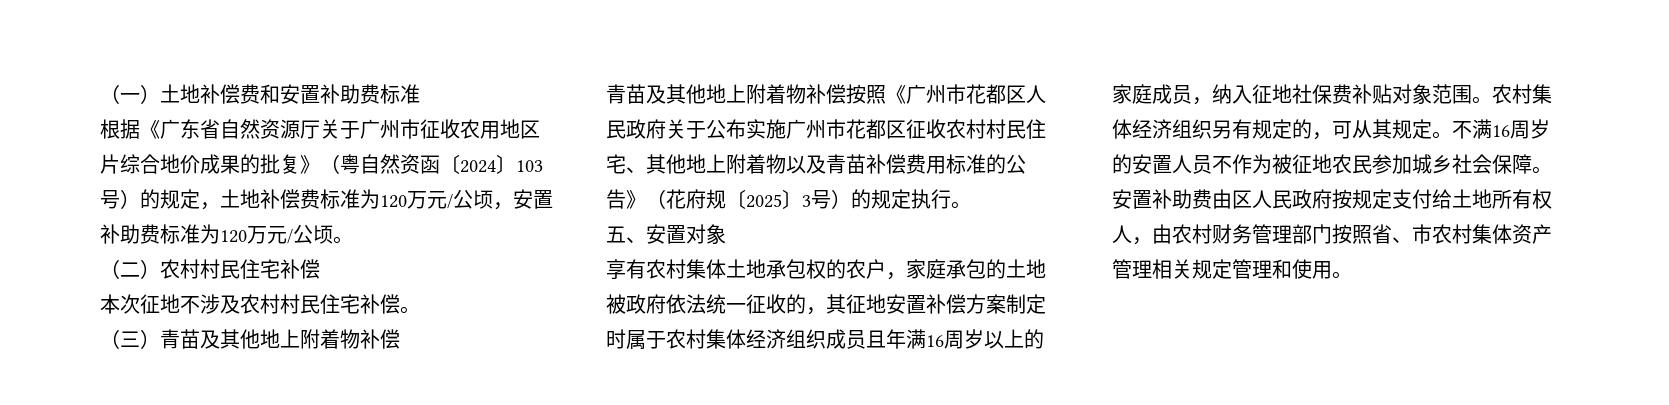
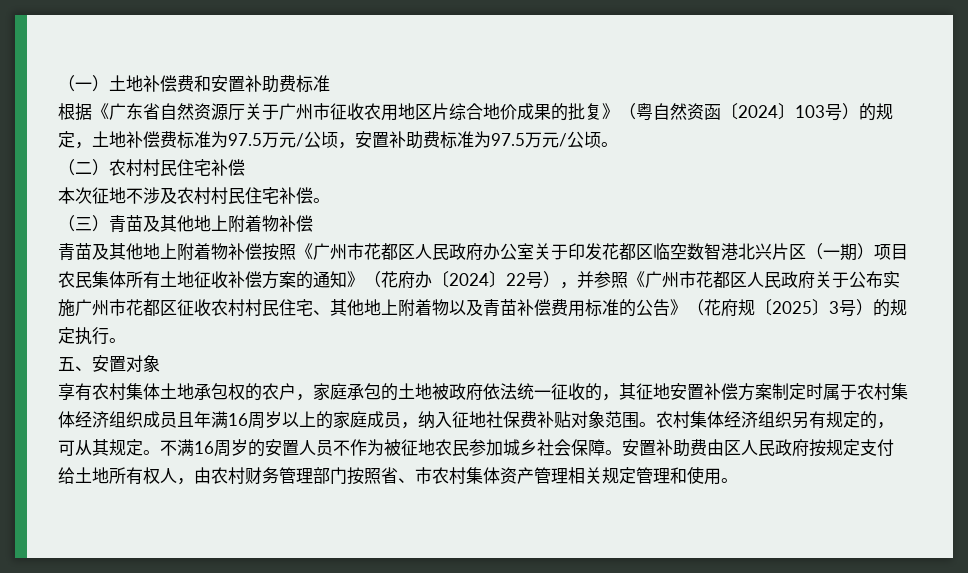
[380,195,407,208] 120 -> [228,133,262,146] 97.5
[220,230,247,243] 120 -> [491,133,525,146] 97.5
(666, 129) none -> [483,243,908,261] [58,271,815,289] 办公室关于印发花都区临空数智港北兴片区（一期）项目农民集体所有土地征收补偿方案的通知》（花府办〔2024〕22号），并参照《广州市花都区人民政府

